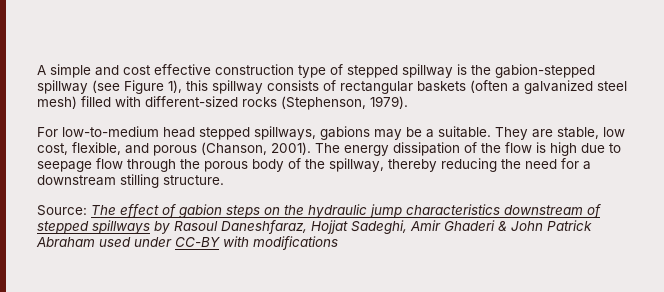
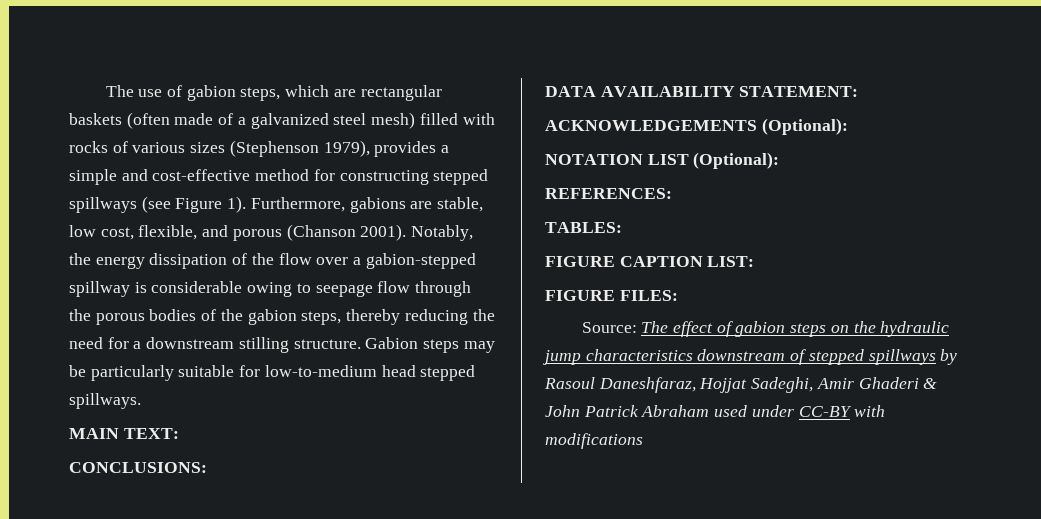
[37,64,595,78] [37,80,336,94] A simple and cost effective construction type of stepped spillway is the gabion-stepped spillway (see Figure 1), this spillway consists of -> [105,85,356,101] The use of gabion steps, which are
(508, 86) none -> [174,113,234,125] made of
[145,96,408,110] [37,126,528,140] different-sized rocks (Stephenson, 1979). // For low-to-medium head stepped spillways, gabions may be a suitable. They -> [69,140,450,157] [69,169,489,185] [69,196,406,213] rocks of various sizes (Stephenson 1979), provides a simple and cost-effective method for constructing stepped spillways (see Figure 1). Furthermore, gabions
[201,142,340,155] (Chanson, 2001). The -> [286,224,474,241] [69,253,91,265] (Chanson 2001). Notably, the
[536,142,605,156] is high due -> [316,253,476,269] [69,281,293,297] over a gabion-stepped spillway is considerable owing
[252,158,384,172] body of the spillway, -> [149,309,342,325] bodies of the gabion steps,
(224, 180) none -> [365,337,495,353] [69,365,476,381] [69,393,141,409] [69,428,179,439] [69,462,207,473] [545,86,859,97] [545,118,848,135] [545,152,780,169] [545,188,672,199] [545,222,622,233] [545,256,755,267] [545,290,678,301] Gabion steps may be particularly suitable for low-to-medium head stepped spillways. // MAIN TEXT: // CONCLUSIONS: // DATA AVAILABILITY STATEMENT: // ACKNOWLEDGEMENTS (Optional): // NOTATION LIST (Optional): // REFERENCES: // TABLES: // FIGURE CAPTION LIST: // FIGURE FILES:

